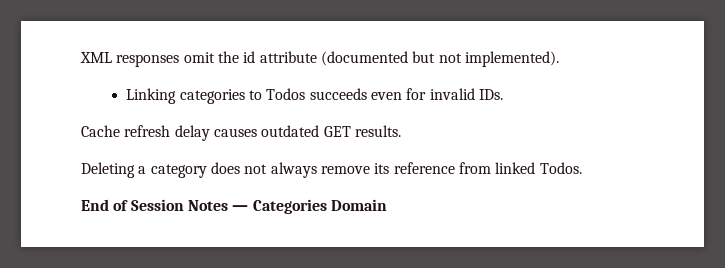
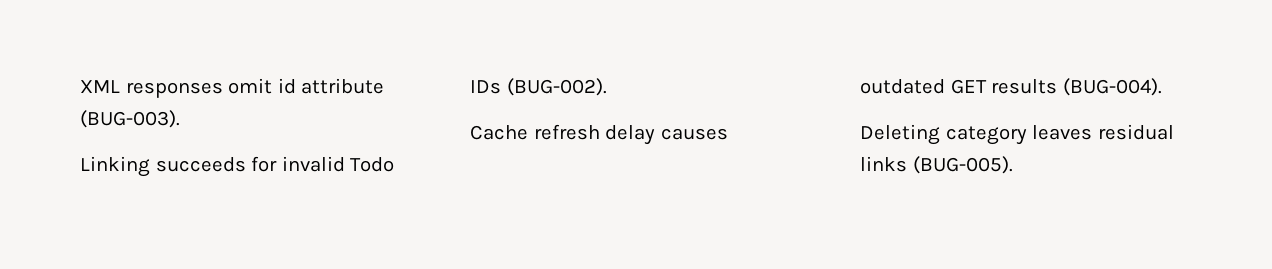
[217,51,239,63] the -> (273, 86) none
[320,51,559,67] [126,88,503,104] (documented but not implemented). // Linking categories to Todos succeeds even for invalid IDs. -> [80,110,180,128] [80,156,395,177] [470,78,607,96] (BUG-003). // Linking succeeds for invalid Todo IDs (BUG-002).
[354,125,401,137] results. -> [991,78,1162,96] results (BUG-004).
[138,162,582,178] [81,199,387,214] a category does not always remove its reference from linked Todos. // End of Session Notes — Categories Domain -> [945,124,1174,145] [860,156,1013,174] category leaves residual links (BUG-005).

